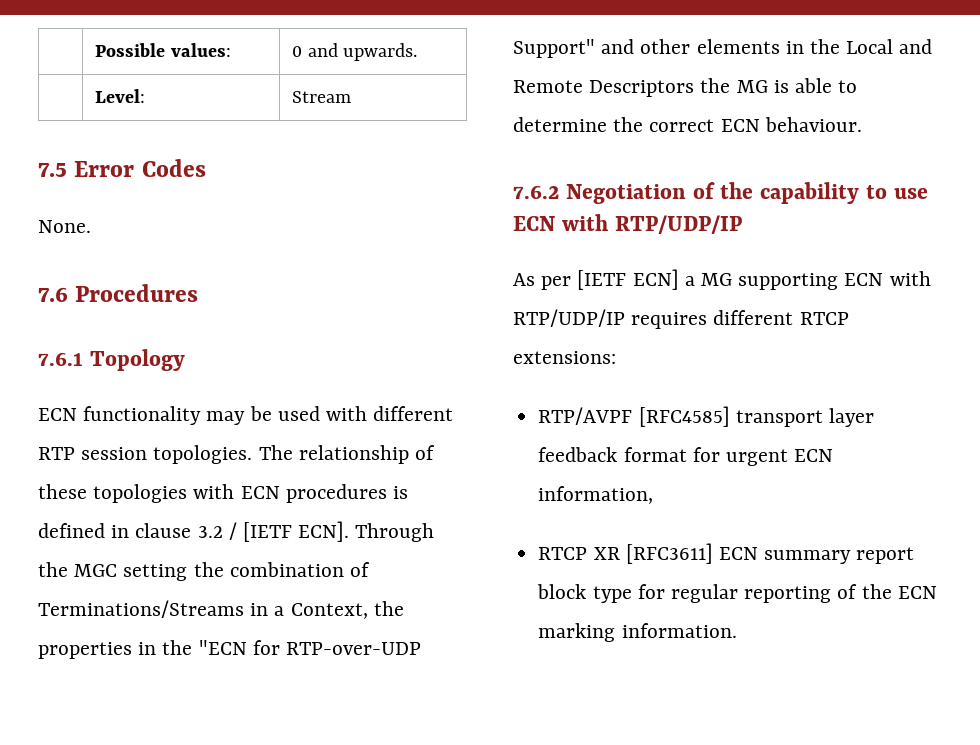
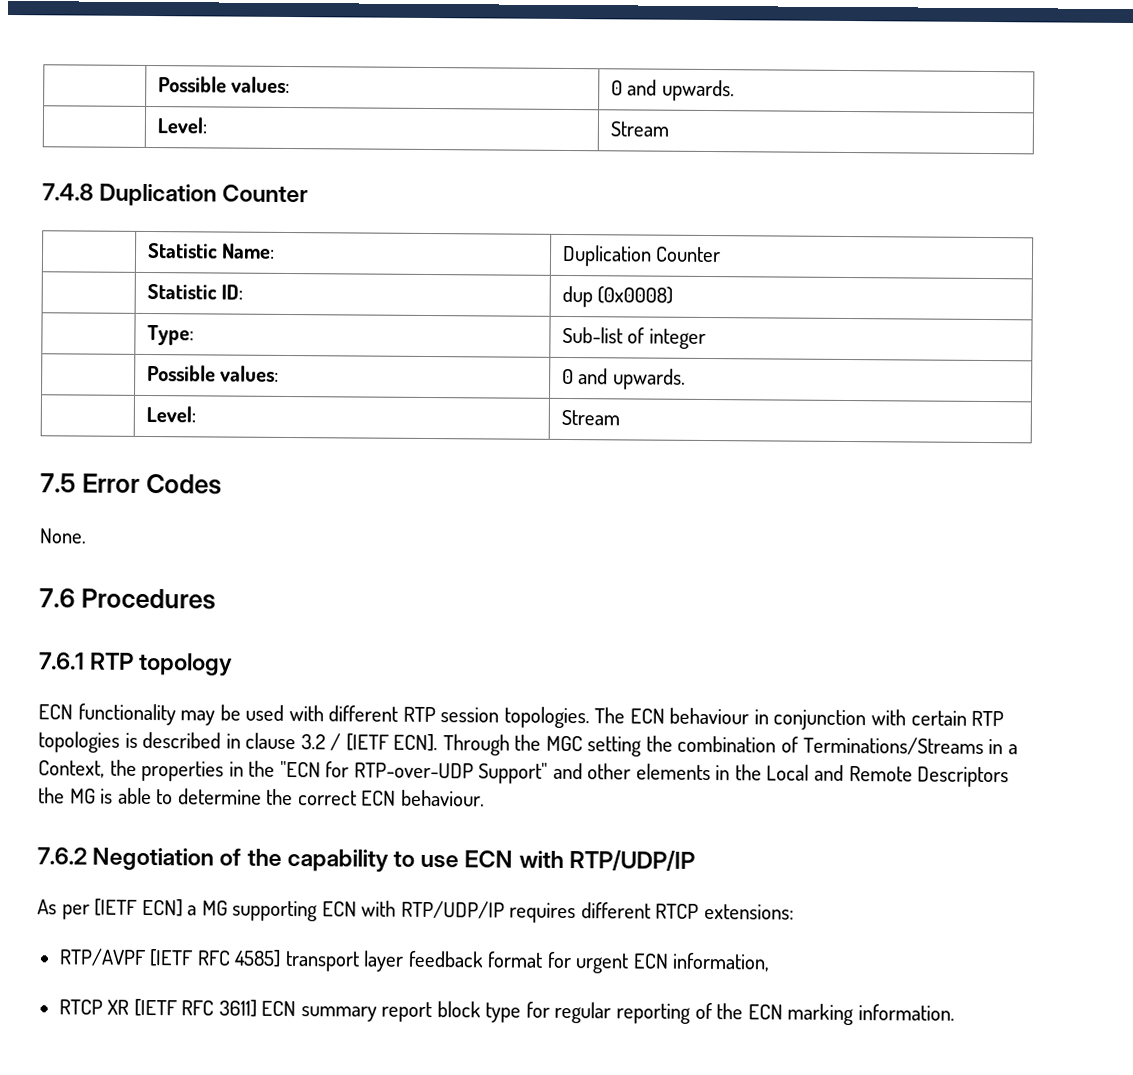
[94,43,231,57] [291,43,418,61] [94,89,145,103] [291,91,351,103] | Possible values: | 0 and upwards. // | Level: | Stream -> [157,76,291,94] [610,79,735,102] [156,117,207,134] [609,121,669,137] [42,183,309,207] [146,242,276,259] [561,244,722,267] [146,283,244,300] [561,285,674,308] [146,324,194,346] [561,326,706,349] [146,364,280,382] [561,368,686,390] [145,405,196,423] [560,409,620,426] | Possible values: | 0 and upwards. // | Level: | Stream // 7.4.8 Duplication Counter // | Statistic Name: | Duplication Counter // | Statistic ID: | dup (0x0008) // | Type: | Sub-list of integer // | Possible values: | 0 and upwards. // | Level: | Stream
[89,349,185,371] Topology -> [90,652,234,676] RTP topology
[298,445,436,464] [38,484,409,503] [38,523,105,538] relationship of these topologies with ECN procedures is defined -> [629,707,1005,731] [38,731,222,753] ECN behaviour in conjunction with certain RTP topologies is described
[638,406,730,427] [RFC4585] -> [149,949,282,967] [IETF RFC 4585]
[625,543,713,564] [RFC3611] -> [133,998,257,1017] [IETF RFC 3611]

